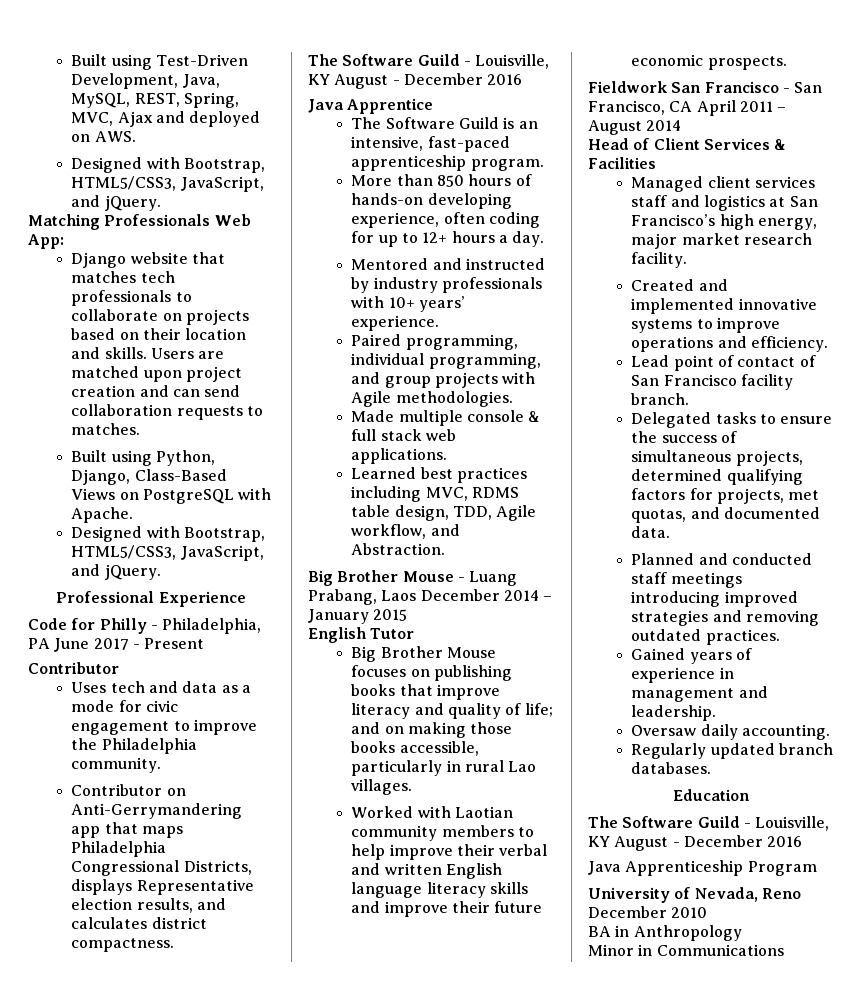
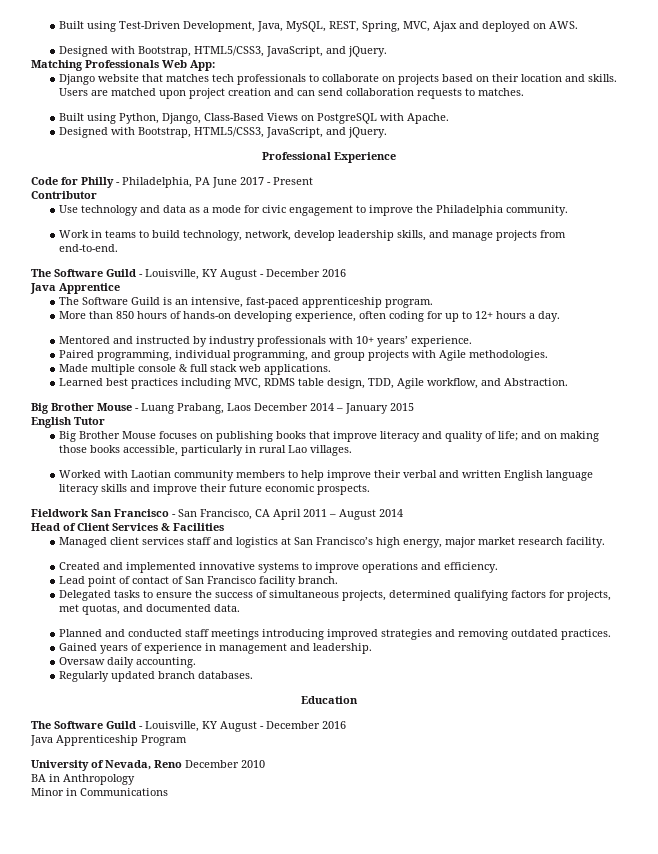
[71,681,145,693] Uses tech -> [59,205,139,216] Use technology
[71,784,186,796] [71,803,243,819] [71,822,183,838] [71,841,167,857] [71,860,252,876] [71,879,254,895] [71,898,226,913] [71,917,207,929] [71,938,175,952] Contributor on Anti-Gerrymandering app that maps Philadelphia Congressional Districts, displays Representative election results, and calculates district compactness. -> [59,230,567,241] [59,244,119,252] Work in teams to build technology, network, develop leadership skills, and manage projects from end-to-end.

